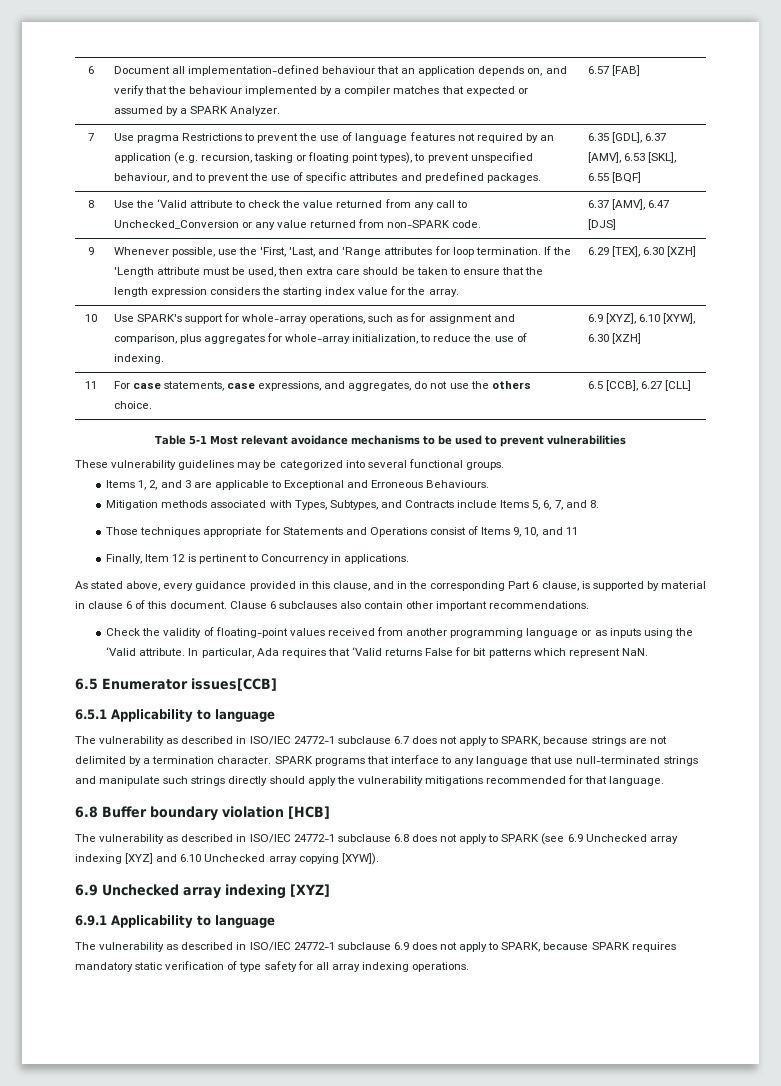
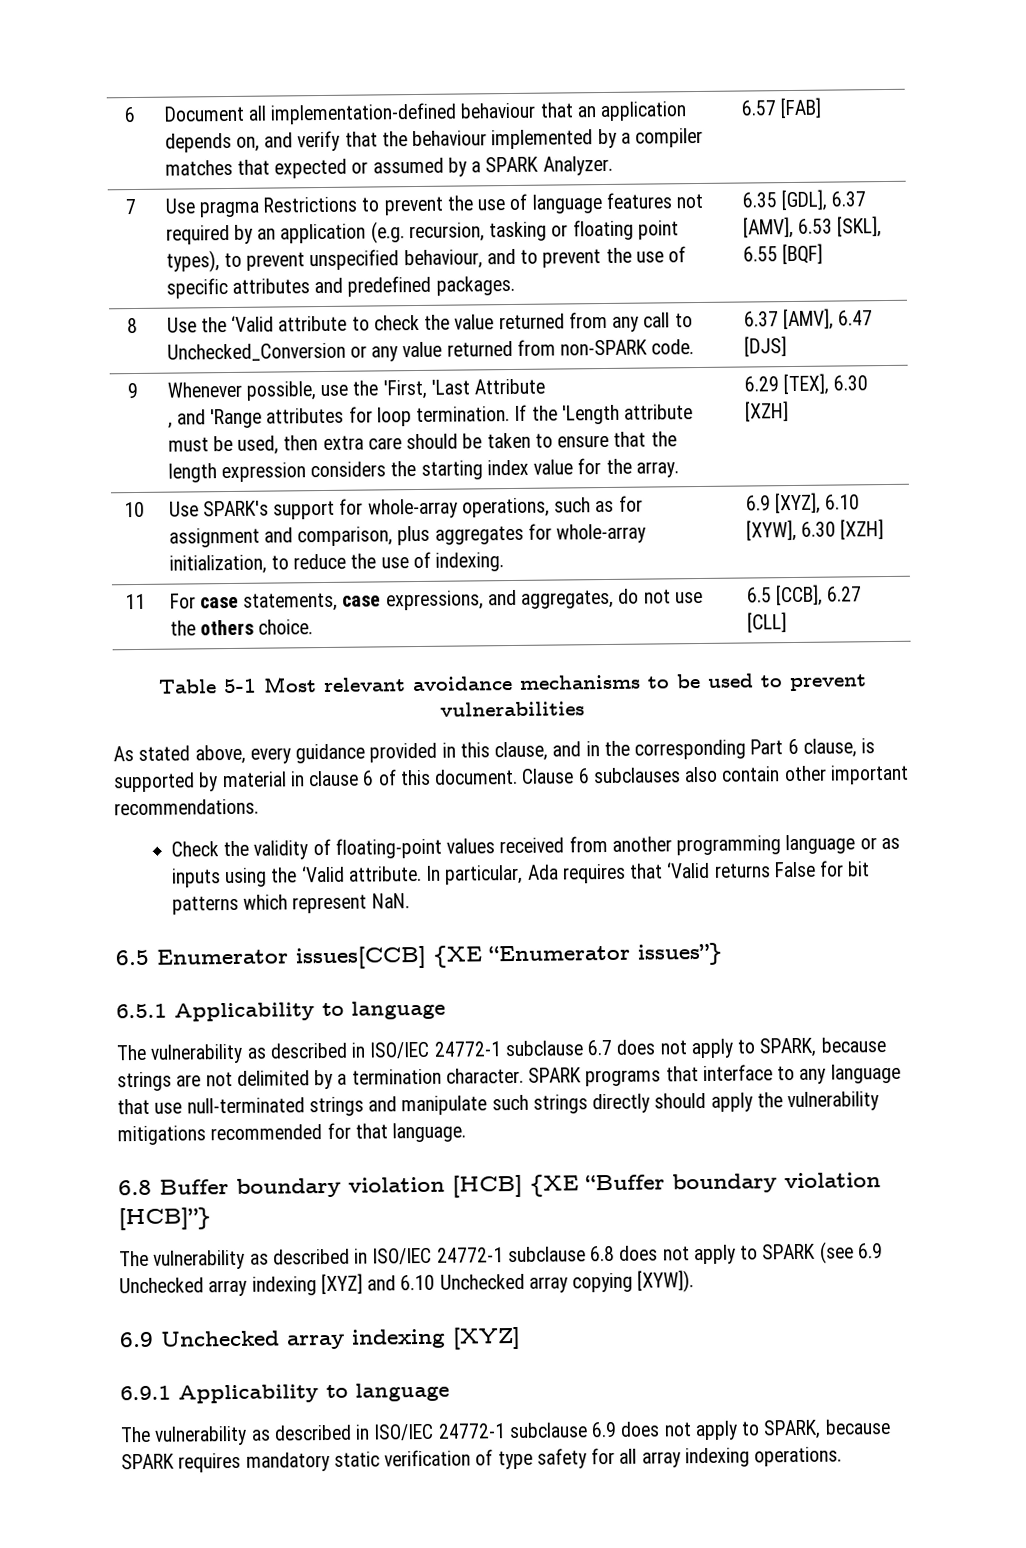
[289,247,316,257] 'Last, -> [430,378,546,395] [167,422,173,429] 'Last Attribute // ,
[75,459,504,470] [106,480,490,490] [106,500,599,510] [106,526,578,537] [106,554,410,564] // These vulnerability guidelines may be categorized into several functional groups. // Items 1, 2, and 3 are applicable to Exceptional and Erroneous Behaviours. // Mitigation methods associated with Types, Subtypes, and Contracts include Items 5, 6, 7, and 8. // Those techniques appropriate for Statements and Operations consist of Items 9, 10, and 11 // Finally, Item 12 is pertinent to Concurrency in applications. -> (585, 709) none
(277, 684) none -> [433,942,723,968] {XE “Enumerator issues”}
(330, 812) none -> [530,1172,881,1197] [118,1207,211,1231] {XE “Buffer boundary violation [HCB]”}

